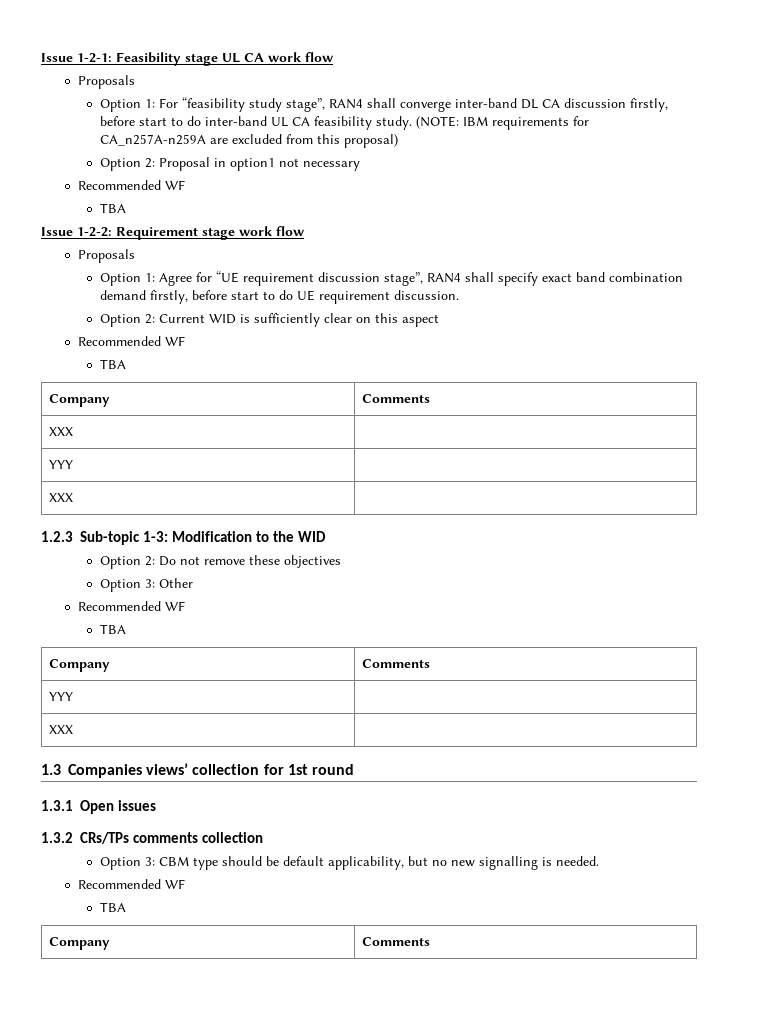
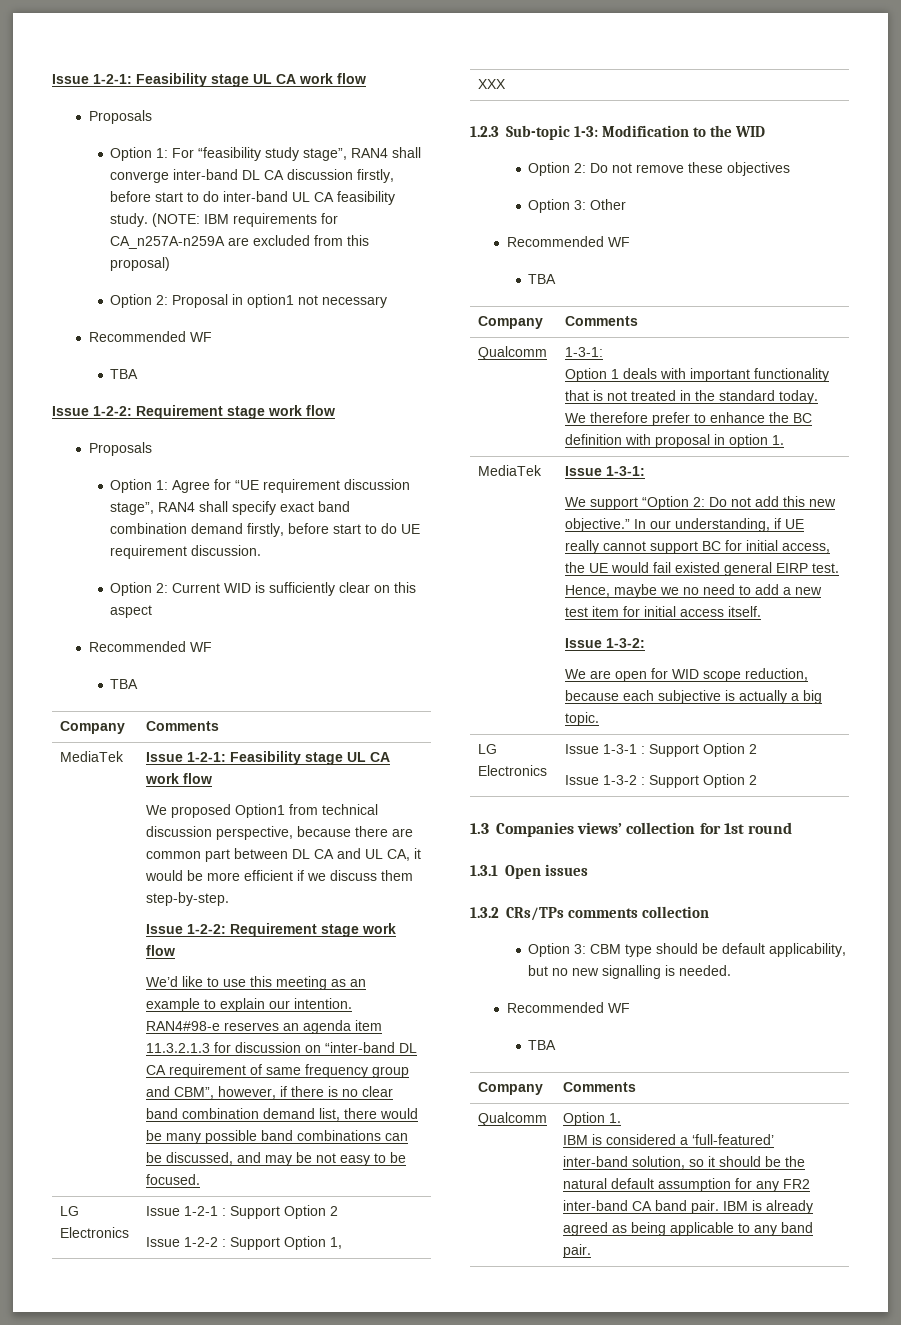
[49,427,74,436] [49,460,74,469] XXX | // YYY | -> [59,751,124,762] [145,751,390,765] [144,773,212,784] [145,804,378,818] [145,826,413,840] [145,848,421,862] [144,870,413,881] [145,892,229,906] [145,923,396,937] [145,945,175,956] [145,976,366,990] [145,998,352,1012] [145,1020,382,1034] [145,1042,417,1053] [145,1064,409,1078] [145,1086,393,1099] [145,1108,418,1121] [145,1130,408,1144] [145,1152,406,1166] [145,1174,200,1185] [59,1206,79,1216] [59,1227,129,1238] [145,1205,338,1219] [145,1236,342,1250] MediaTek | Issue 1-2-1: Feasibility stage UL CA work flow // We proposed Option1 from technical discussion perspective, because there are common part between DL CA and UL CA, it would be more efficient if we discuss them step-by-step. // Issue 1-2-2: Requirement stage work flow // We’d like to use this meeting as an example to explain our intention. RAN4#98-e reserves an agenda item 11.3.2.1.3 for discussion on “inter-band DL CA requirement of same frequency group and CBM”, however, if there is no clear band combination demand list, there would be many possible band combinations can be discussed, and may be not easy to be focused. // LG Electronics | Issue 1-2-1 : Support Option 2 // Issue 1-2-2 : Support Option 1,
[49,692,74,701] [49,725,74,734] YYY | // XXX | -> [477,346,547,360] [564,347,603,357] [564,368,829,382] [564,390,818,404] [564,412,812,426] [564,434,784,448] [477,465,542,476] [564,466,645,476] [564,496,836,510] [564,518,804,532] [564,540,830,554] [564,562,839,576] [564,584,822,598] [564,606,761,617] [564,638,645,648] [564,668,808,682] [564,690,822,704] [564,712,599,726] [477,744,497,754] [477,765,547,776] [564,743,757,757] [564,774,757,788] Qualcomm | 1-3-1: // Option 1 deals with important functionality that is not treated in the standard today. We therefore prefer to enhance the BC definition with proposal in option 1. // MediaTek | Issue 1-3-1: // We support “Option 2: Do not add this new objective.” In our understanding, if UE really cannot support BC for initial access, the UE would fail existed general EIRP test. Hence, maybe we no need to add a new test item for initial access itself. // Issue 1-3-2: // We are open for WID scope reduction, because each subjective is actually a big topic. // LG Electronics | Issue 1-3-1 : Support Option 2 // Issue 1-3-2 : Support Option 2
(431, 941) none -> [477,1112,547,1126] [562,1112,621,1126] [562,1134,774,1145] [562,1156,805,1169] [562,1178,810,1192] [562,1200,813,1214] [562,1222,813,1236] [562,1244,591,1258] // Qualcomm | Option 1. // IBM is considered a ‘full-featured’ inter-band solution, so it should be the natural default assumption for any FR2 inter-band CA band pair. IBM is already agreed as being applicable to any band pair.

